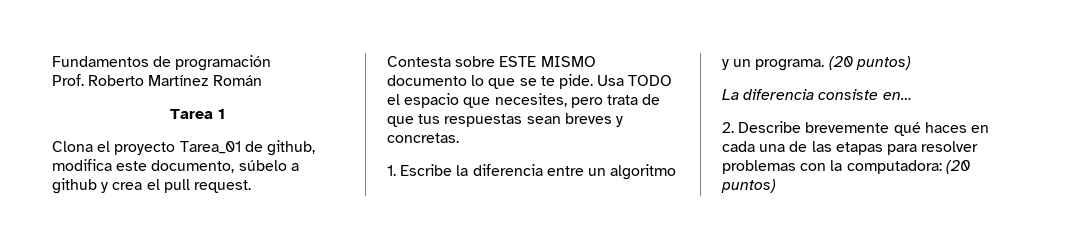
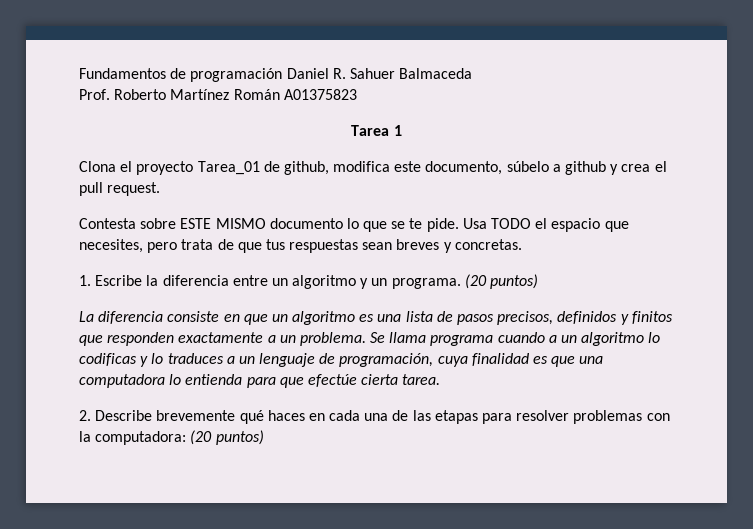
(272, 63) none -> [286,68,473,79] Daniel R. Sahuer Balmaceda
(262, 80) none -> [283,89,357,100] A01375823
[882,92,912,100] en… -> [223,311,673,325] [79,332,661,346] [79,353,604,367] [79,374,441,388] en que un algoritmo es una lista de pasos precisos, definidos y finitos que responden exactamente a un problema. Se llama programa cuando a un algoritmo lo codificas y lo traduces a un lenguaje de programación, cuya finalidad es que una computadora lo entienda para que efectúe cierta tarea.

